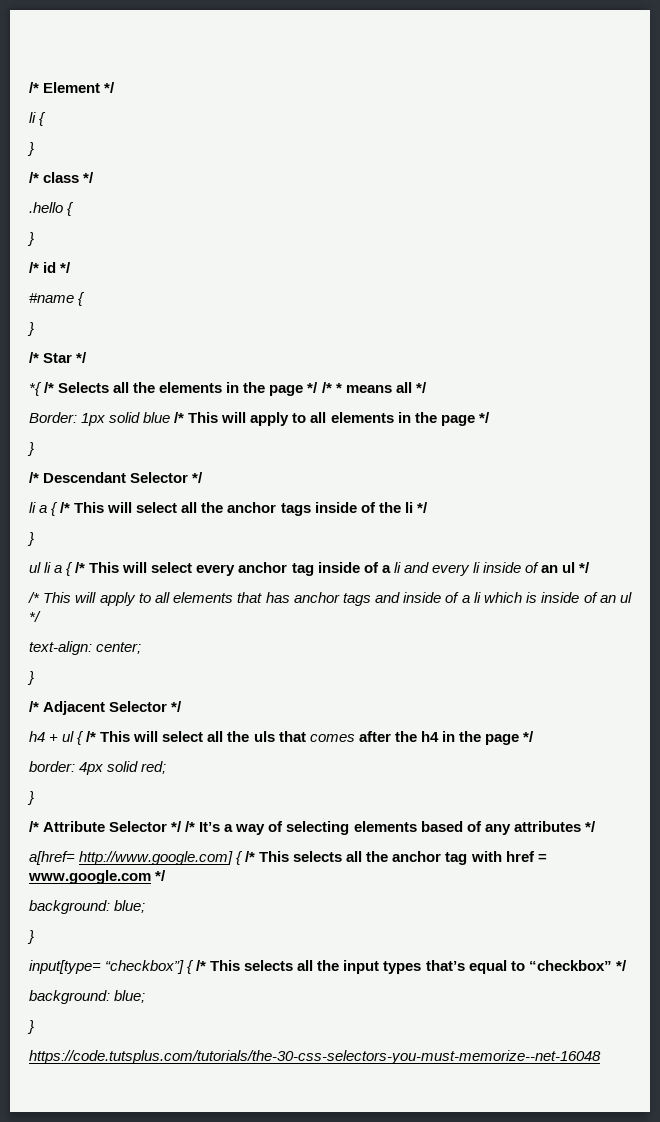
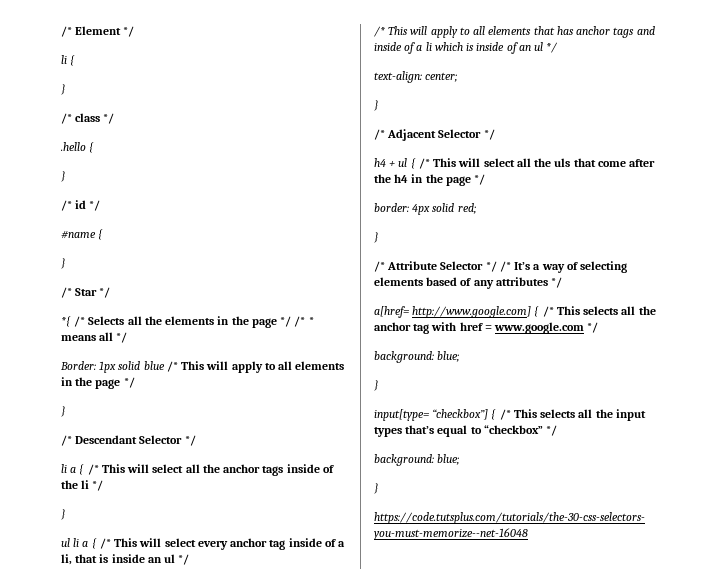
[393,562,539,576] li and every li inside of -> [61,554,145,565] li, that is inside
[309,734,355,742] comes -> [597,161,626,167] come

